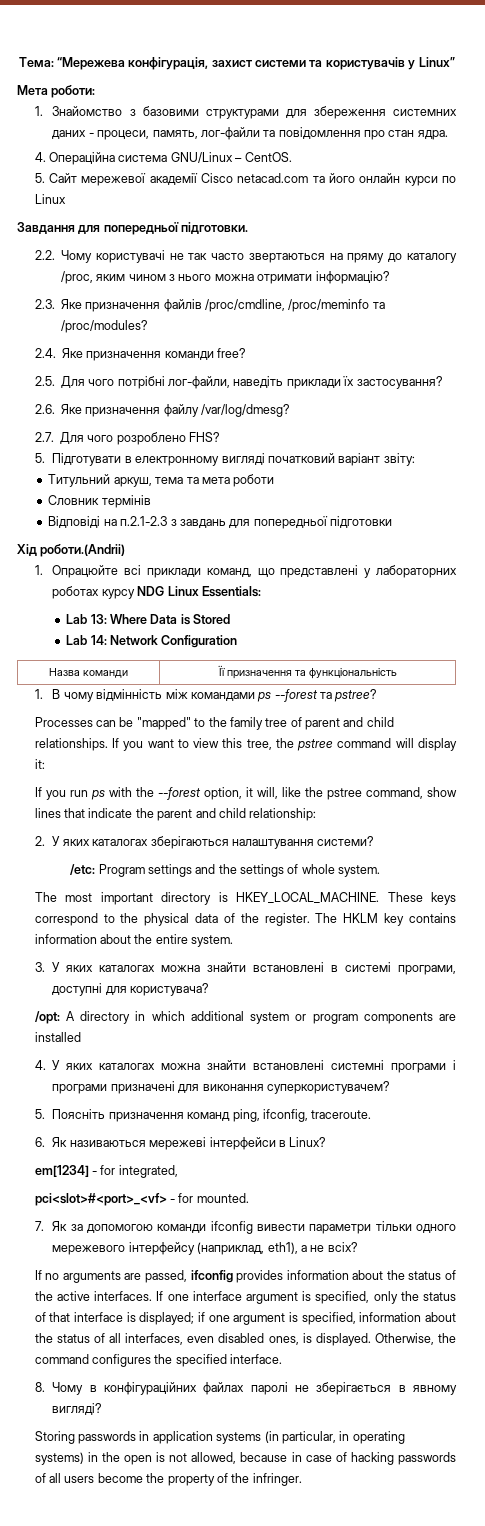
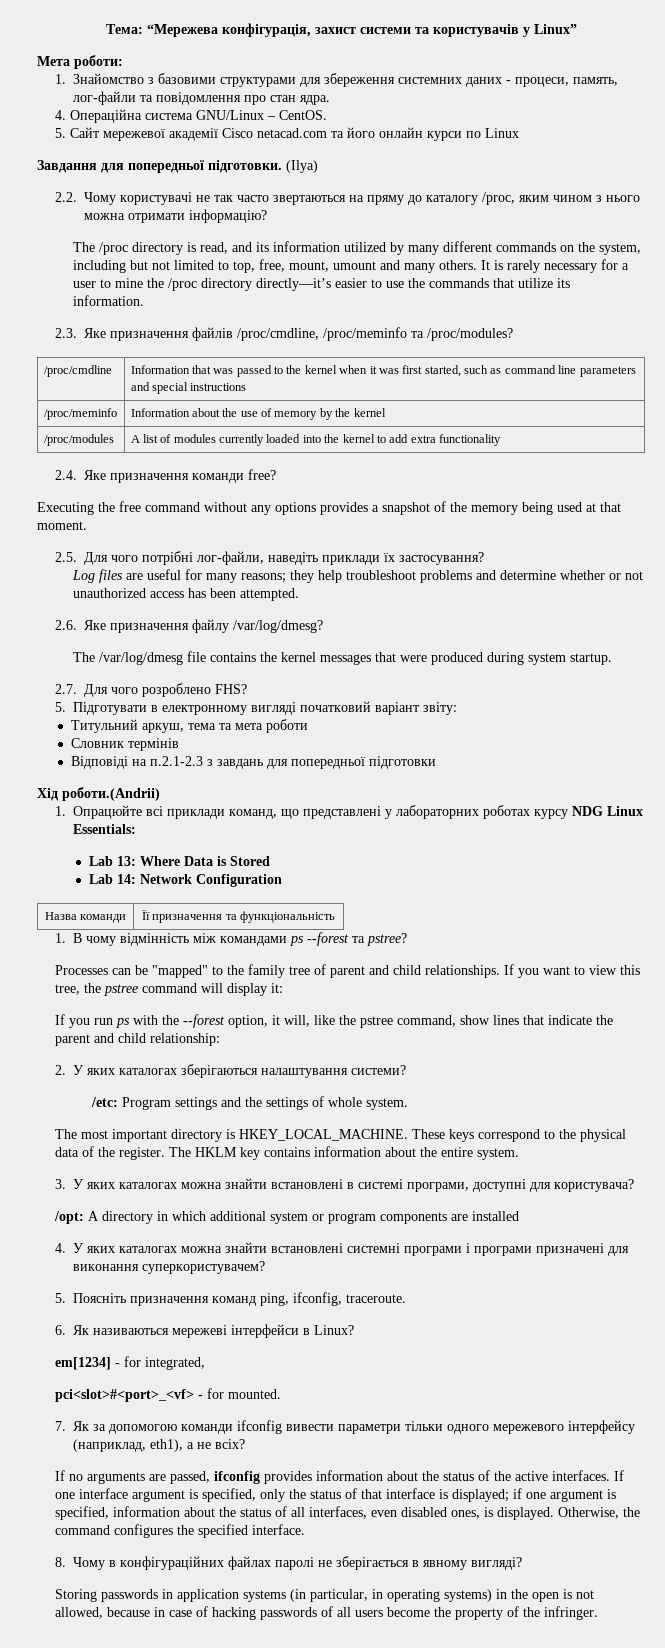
(249, 228) none -> [286,160,318,173] (Ilya)
(390, 277) none -> [73,241,642,255] [73,259,630,273] [73,278,571,291] [73,295,145,306] // The /proc directory is read, and its information utilized by many different commands on the system, including but not limited to top, free, mount, umount and many others. It is rarely necessary for a user to mine the /proc directory directly—it’s easier to use the commands that utilize its information.
(148, 326) none -> [43,365,112,377] [130,365,636,377] [130,382,247,394] [43,408,117,420] [130,408,386,420] [43,434,114,446] [130,434,502,446] // /proc/cmdline | Information that was passed to the kernel when it was first started, such as command line parameters and special instructions // /proc/meminfo | Information about the use of memory by the kernel // /proc/modules | A list of modules currently loaded into the kernel to add extra functionality
(247, 353) none -> [37,501,621,515] [37,521,87,530] // Executing the free command without any options provides a snapshot of the memory being used at that moment.
(443, 382) none -> [72,569,644,583] [73,588,300,601] // Log files are useful for many reasons; they help troubleshoot problems and determine whether or not unauthorized access has been attempted.
(291, 410) none -> [73,651,613,665] // The /var/log/dmesg file contains the kernel messages that were produced during system startup.

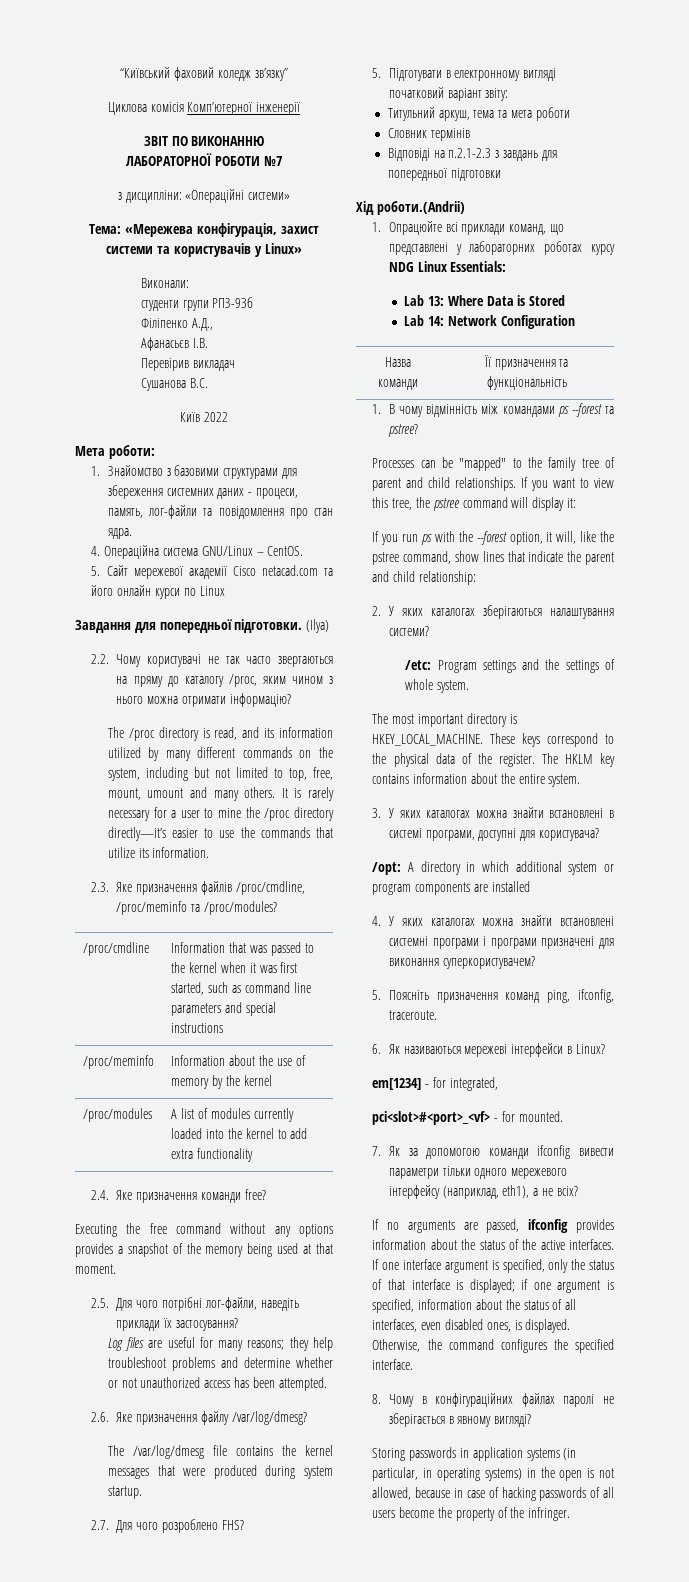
[105,24,218,37] Тема: “Мережева -> [120,67,288,81] [107,102,301,115] [143,136,265,146] [126,153,282,166] [117,189,291,203] [89,224,194,237] “Київський фаховий коледж зв’язку” // Циклова комісія Комп’ютерної інженерії // ЗВІТ ПО ВИКОНАННЮ // ЛАБОРАТОРНОЇ РОБОТИ №7 // з дисципліни: «Операційні системи» // Тема: «Мережева
[533,24,577,34] Linux” -> [264,243,302,254] [140,278,189,288] [140,297,254,311] [140,318,213,331] [140,337,208,351] [140,358,235,371] [140,378,208,391] [180,412,228,422] Linux» // Виконали: // студенти групи РПЗ-93б // Філіпенко А.Д., // Афанасьєв І.В. // Перевірив викладач // Сушанова В.С. // Київ 2022

